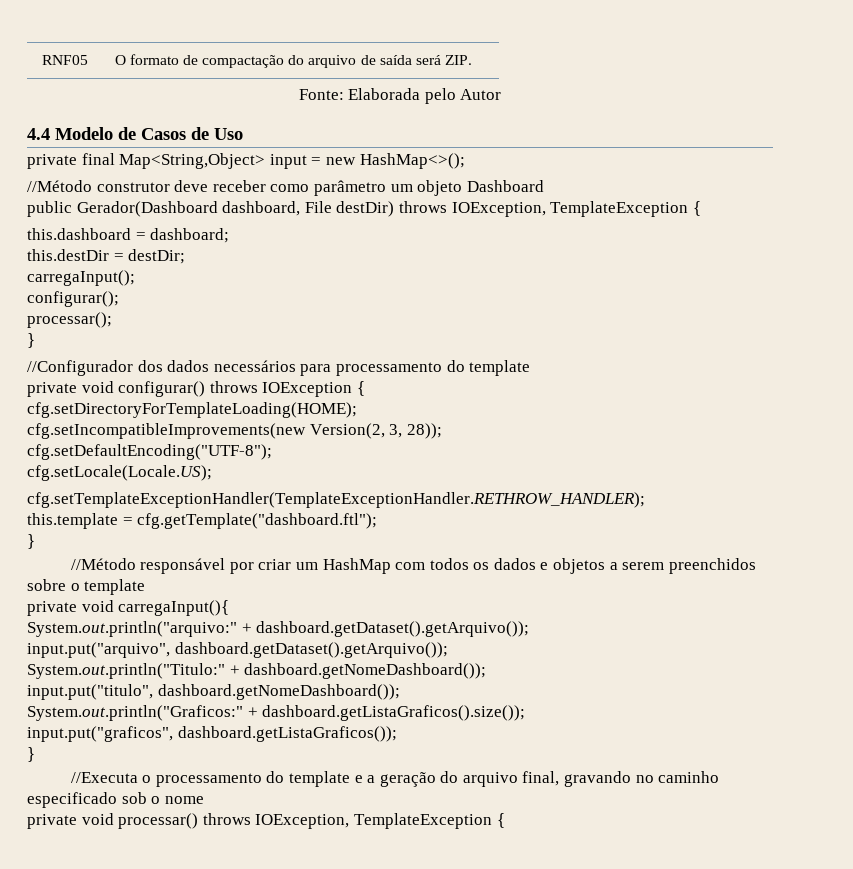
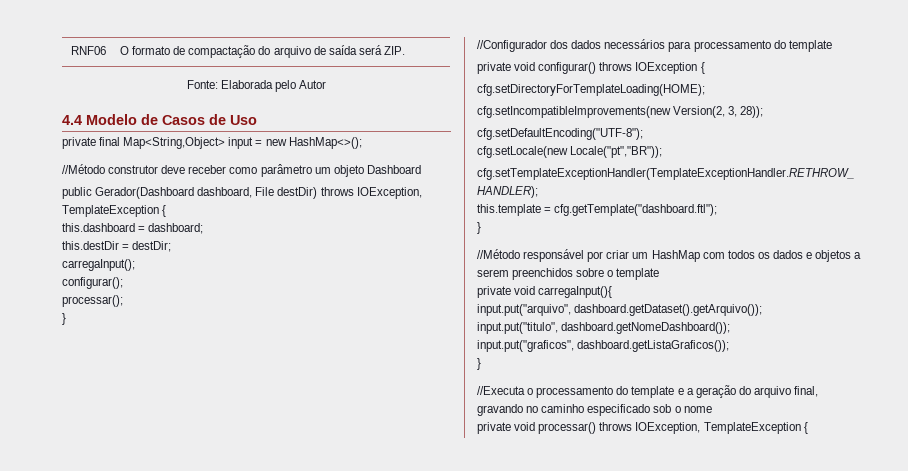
[41,55,88,65] RNF05 -> [71,46,106,55] RNF06
[27,465,212,481] cfg.setLocale(Locale.US); -> [477,146,663,158] cfg.setLocale(new Locale("pt","BR"));
[27,621,530,637] // System.out.println("arquivo:" + dashboard.getDataset().getArquivo()); -> (613, 292) none
[27,663,487,679] // System.out.println("Titulo:" + dashboard.getNomeDashboard()); -> (763, 310) none
[27,705,526,721] // System.out.println("Graficos:" + dashboard.getListaGraficos().size()); -> (731, 328) none

